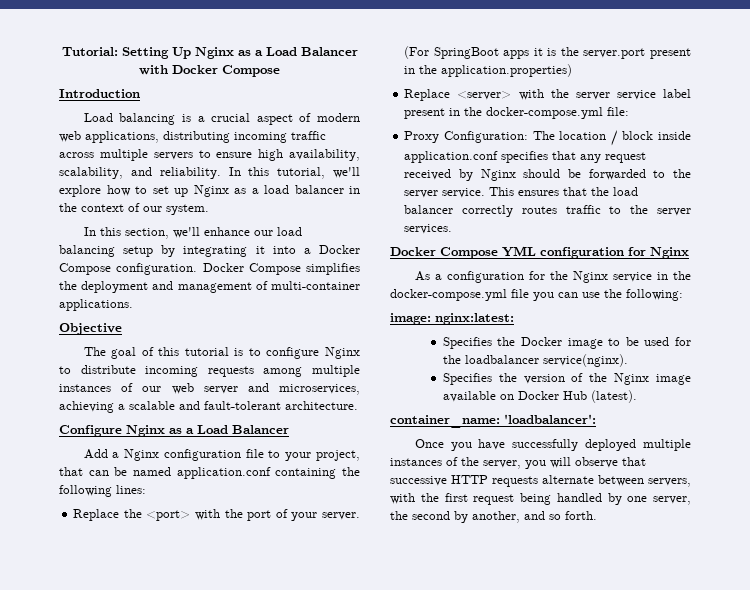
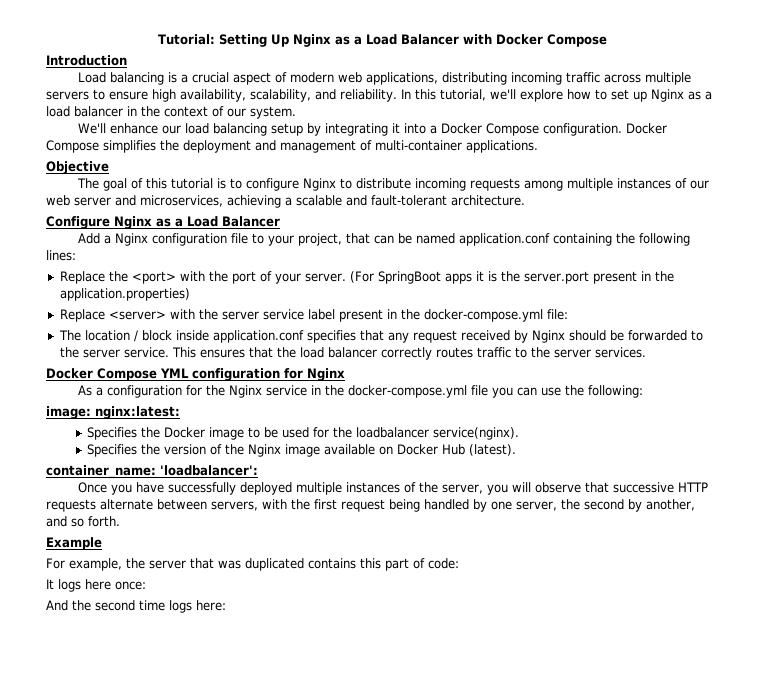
[83,227,200,239] In this section, we'll -> [77,123,106,134] We'll
[404,131,528,143] Proxy Configuration: -> (568, 314) none
(597, 515) none -> [46,537,102,550] [46,558,459,571] [46,579,146,592] [46,600,226,613] // Example // For example, the server that was duplicated contains this part of code: // It logs here once: // And the second time logs here:

